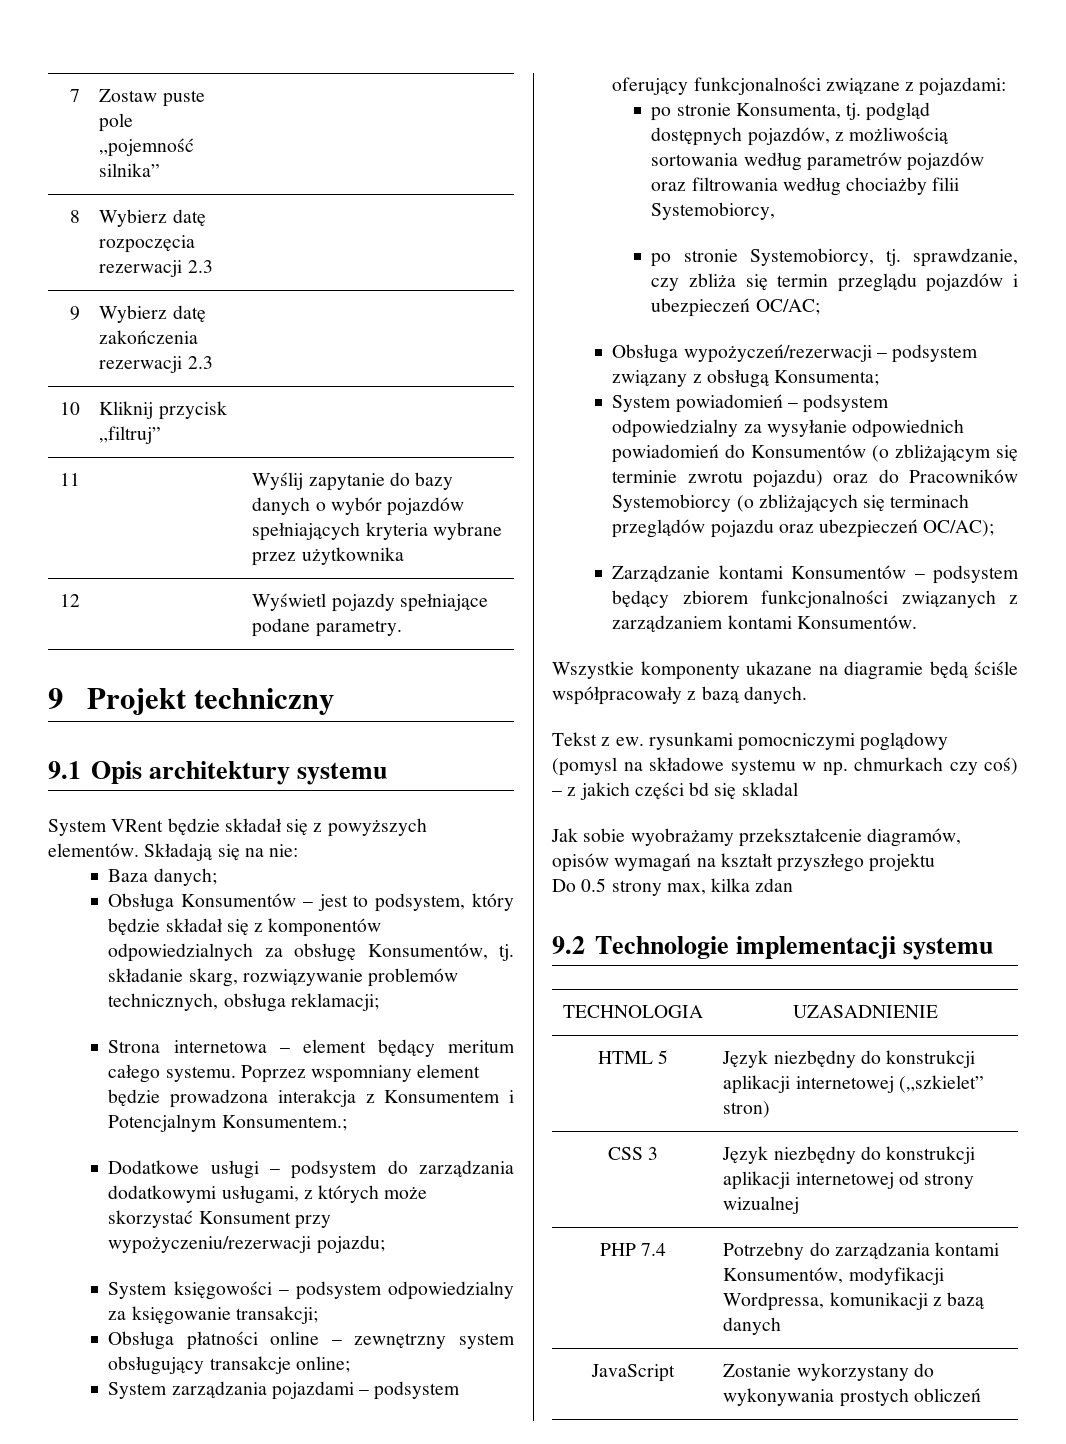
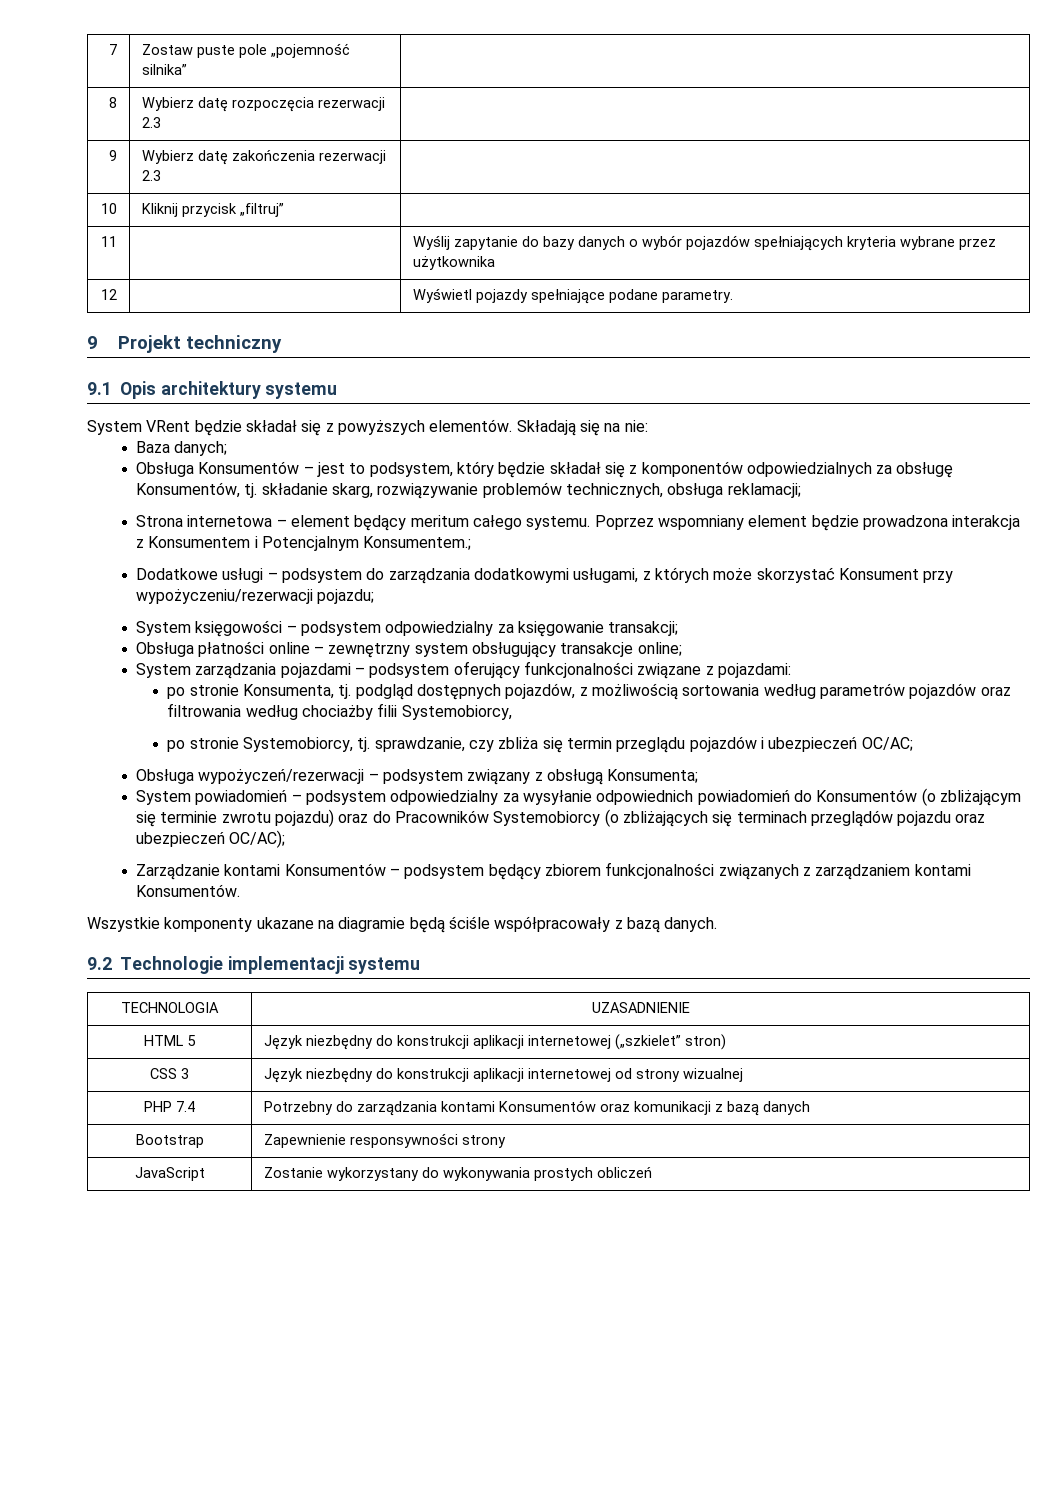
[552,732,949,751] [552,757,1018,776] [552,782,798,800] [551,828,962,847] [552,853,936,872] [552,878,794,896] // Tekst z ew. rysunkami pomocniczymi poglądowy (pomysl na składowe systemu w np. chmurkach czy coś) – z jakich części bd się skladal // Jak sobie wyobrażamy przekształcenie diagramów, opisów wymagań na kształt przyszłego projektu // Do 0.5 strony max, kilka zdan -> (718, 924) none
[723,1267,944,1285] [723,1292,825,1311] Konsumentów, modyfikacji Wordpressa, -> [498,1100,630,1112] Konsumentów oraz
(782, 1326) none -> [135,1134,204,1148] [263,1133,506,1148] // Bootstrap | Zapewnienie responsywności strony

